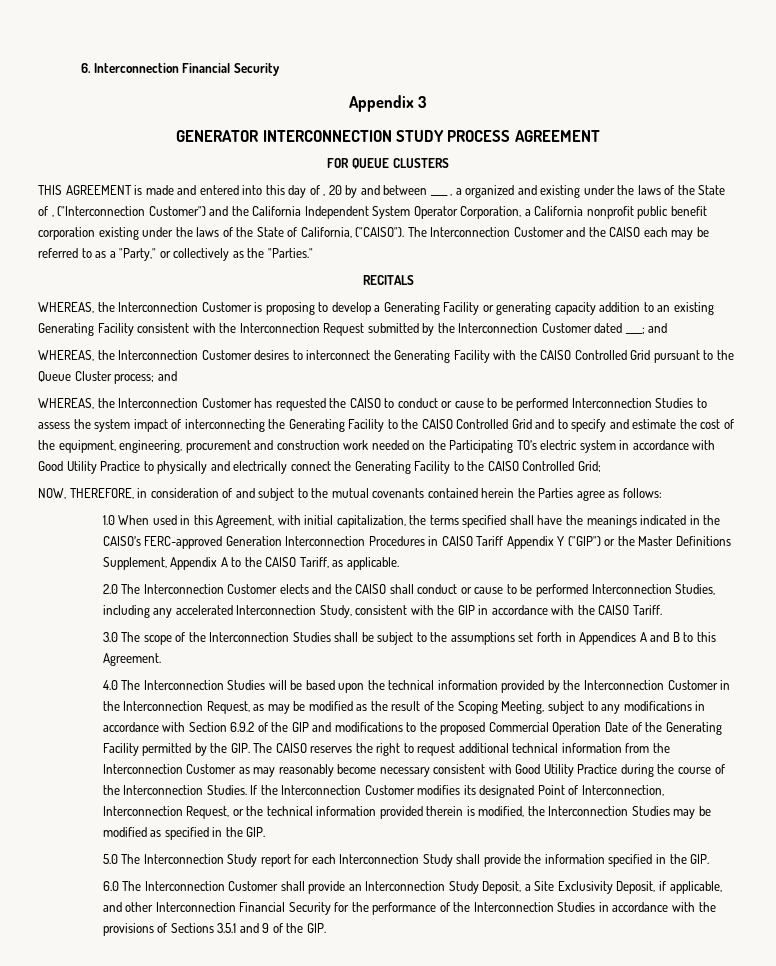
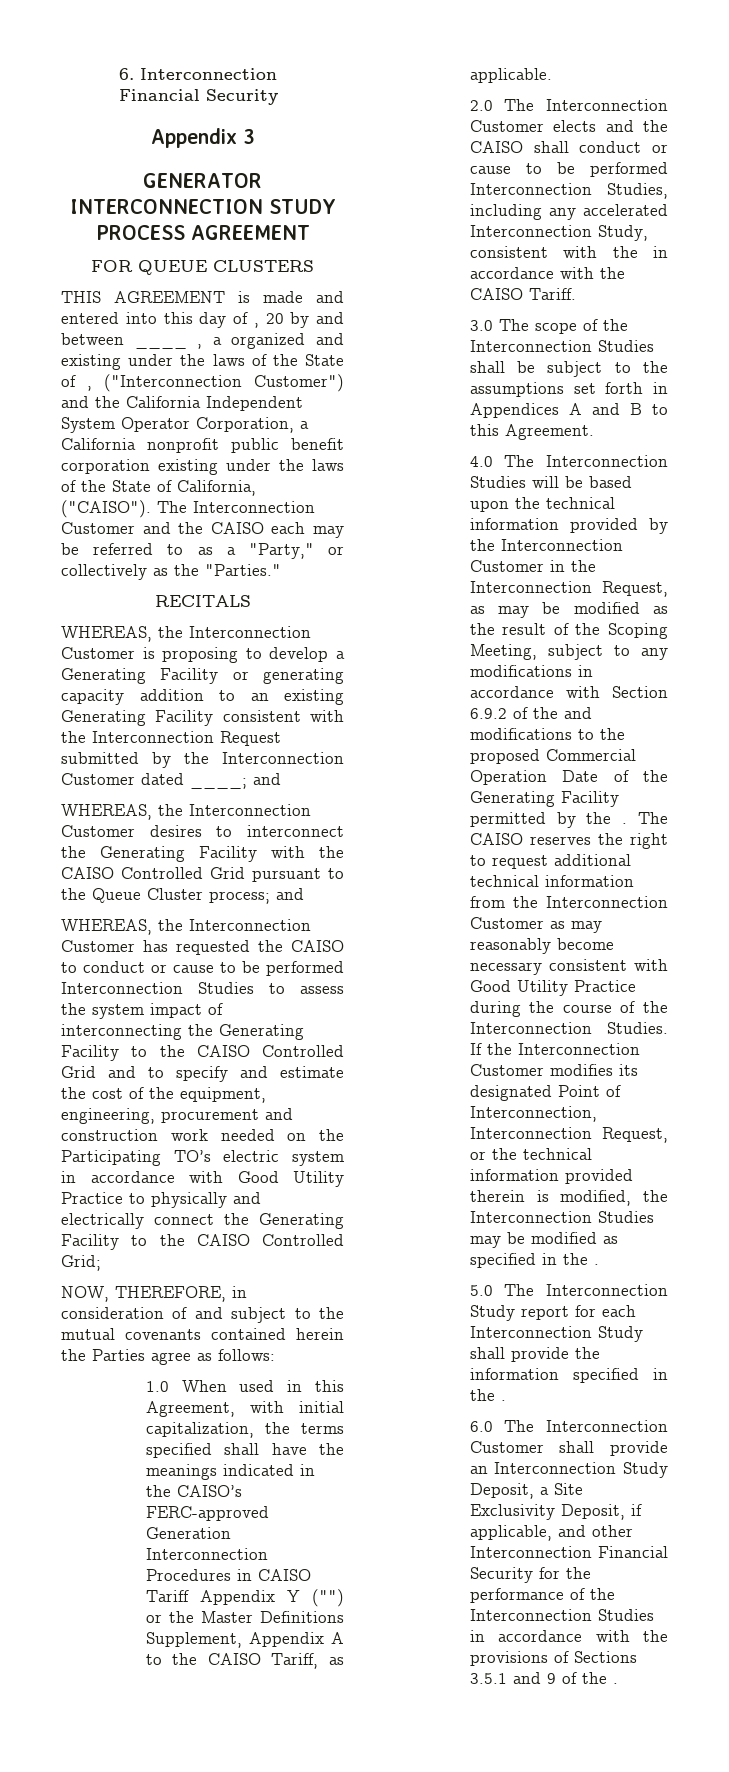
[567,536,601,546] ("GIP") -> [312,1589,344,1607] ("")
[457,605,475,615] GIP -> (638, 252) none
[291,722,309,732] GIP -> (558, 713) none
[230,743,250,753] GIP. -> [622,823,628,824] .
[246,827,266,837] GIP. -> [593,1264,599,1265] .
[690,854,710,864] GIP. -> [500,1400,506,1401] .
[306,923,326,933] GIP. -> [612,1683,618,1684] .

